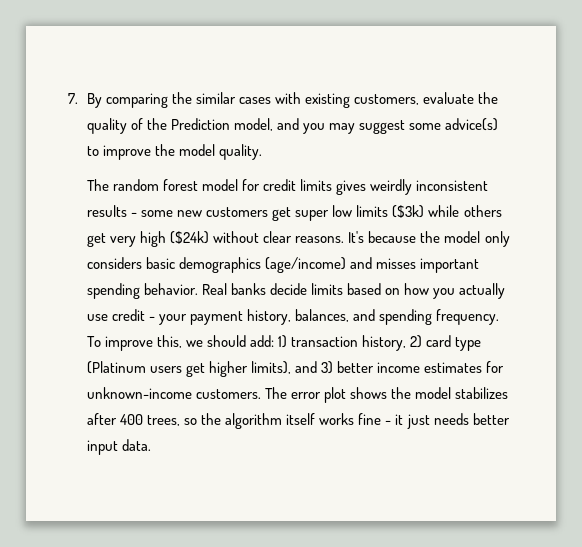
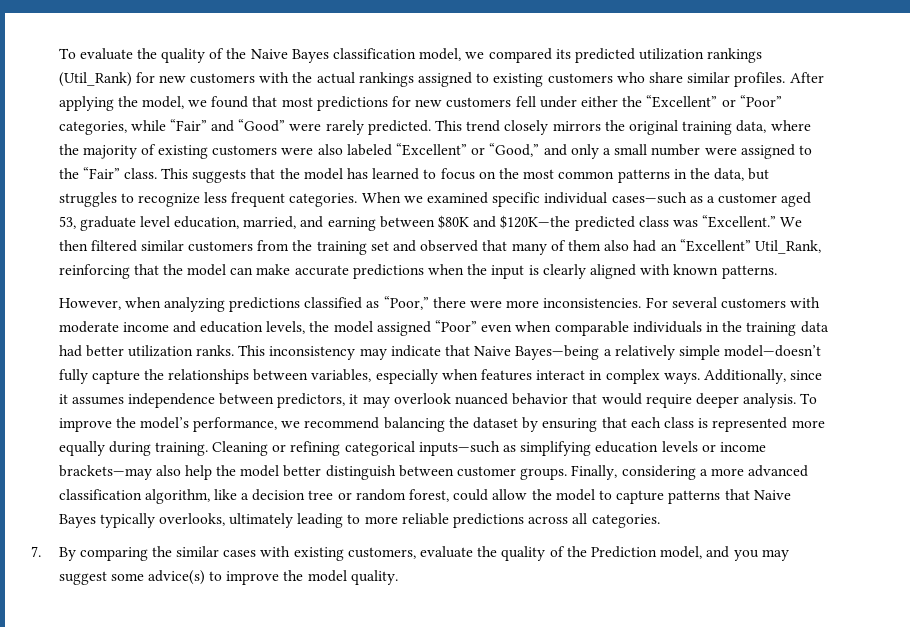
(68, 98) none -> [58,48,763,63] [58,72,824,87] [58,95,782,111] [58,119,811,135] [58,143,812,159] [58,167,770,183] [58,192,812,207] [58,215,803,231] [58,239,821,255] [58,264,777,279] [58,296,821,312] [58,320,829,336] [58,345,822,360] [58,369,823,384] [58,393,818,408] [58,417,825,432] [58,441,766,456] [58,465,809,480] [58,489,791,504] [58,513,660,528] To evaluate the quality of the Naive Bayes classification model, we compared its predicted utilization rankings (Util_Rank) for new customers with the actual rankings assigned to existing customers who share similar profiles. After applying the model, we found that most predictions for new customers fell under either the “Excellent” or “Poor” categories, while “Fair” and “Good” were rarely predicted. This trend closely mirrors the original training data, where the majority of existing customers were also labeled “Excellent” or “Good,” and only a small number were assigned to the “Fair” class. This suggests that the model has learned to focus on the most common patterns in the data, but struggles to recognize less frequent categories. When we examined specific individual cases—such as a customer aged 53, graduate level education, married, and earning between $80K and $120K—the predicted class was “Excellent.” We then filtered similar customers from the training set and observed that many of them also had an “Excellent” Util_Rank, reinforcing that the model can make accurate predictions when the input is clearly aligned with known patterns. // However, when analyzing predictions classified as “Poor,” there were more inconsistencies. For several customers with moderate income and education levels, the model assigned “Poor” even when comparable individuals in the training data had better utilization ranks. This inconsistency may indicate that Naive Bayes—being a relatively simple model—doesn’t fully capture the relationships between variables, especially when features interact in complex ways. Additionally, since it assumes independence between predictors, it may overlook nuanced behavior that would require deeper analysis. To improve the model’s performance, we recommend balancing the dataset by ensuring that each class is represented more equally during training. Cleaning or refining categorical inputs—such as simplifying education levels or income brackets—may also help the model better distinguish between customer groups. Finally, considering a more advanced classification algorithm, like a decision tree or random forest, could allow the model to capture patterns that Naive Bayes typically overlooks, ultimately leading to more reliable predictions across all categories. //
[86,179,489,195] [86,205,502,221] [86,231,510,247] [86,257,480,273] [86,283,506,299] [86,309,500,325] [86,335,482,351] [86,361,505,377] [86,387,509,403] [86,413,510,429] [86,439,151,455] // The random forest model for credit limits gives weirdly inconsistent results - some new customers get super low limits ($3k) while others get very high ($24k) without clear reasons. It's because the model only considers basic demographics (age/income) and misses important spending behavior. Real banks decide limits based on how you actually use credit - your payment history, balances, and spending frequency. To improve this, we should add: 1) transaction history, 2) card type (Platinum users get higher limits), and 3) better income estimates for unknown-income customers. The error plot shows the model stabilizes after 400 trees, so the algorithm itself works fine - it just needs better input data. -> (398, 577) none

